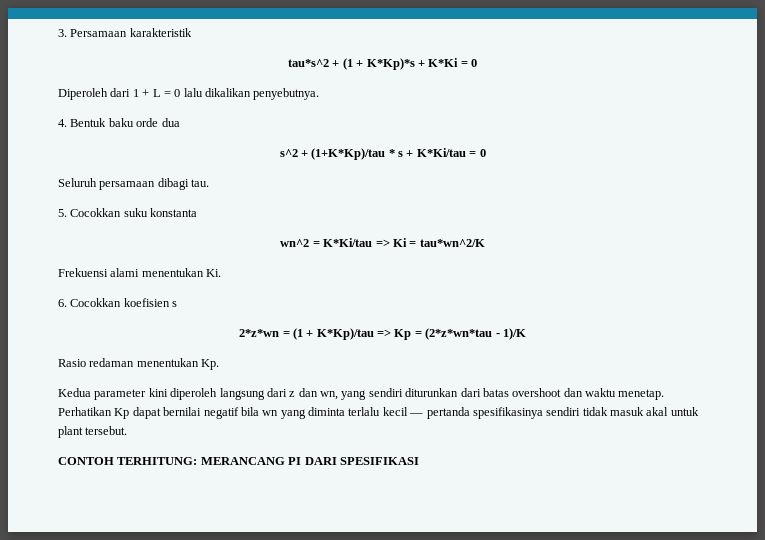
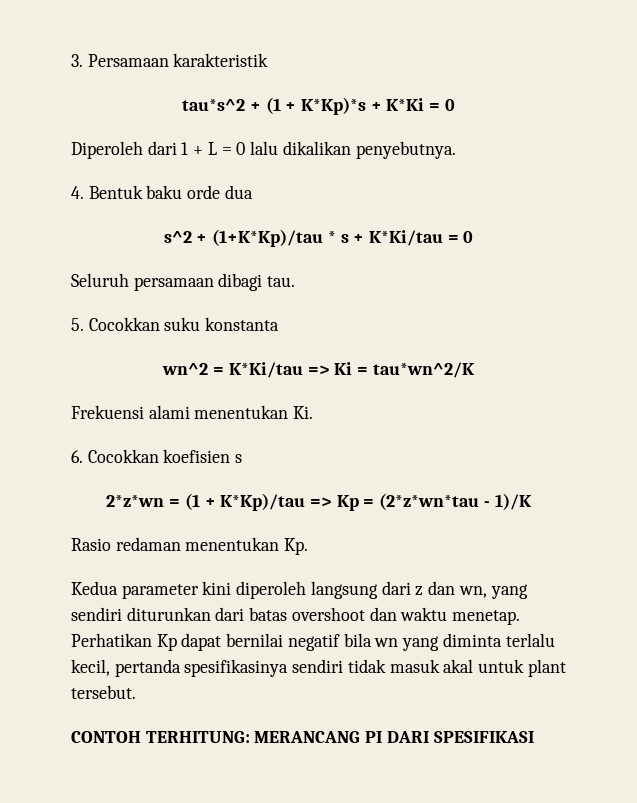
[382,407,424,416] kecil — -> [71,659,110,676] kecil,

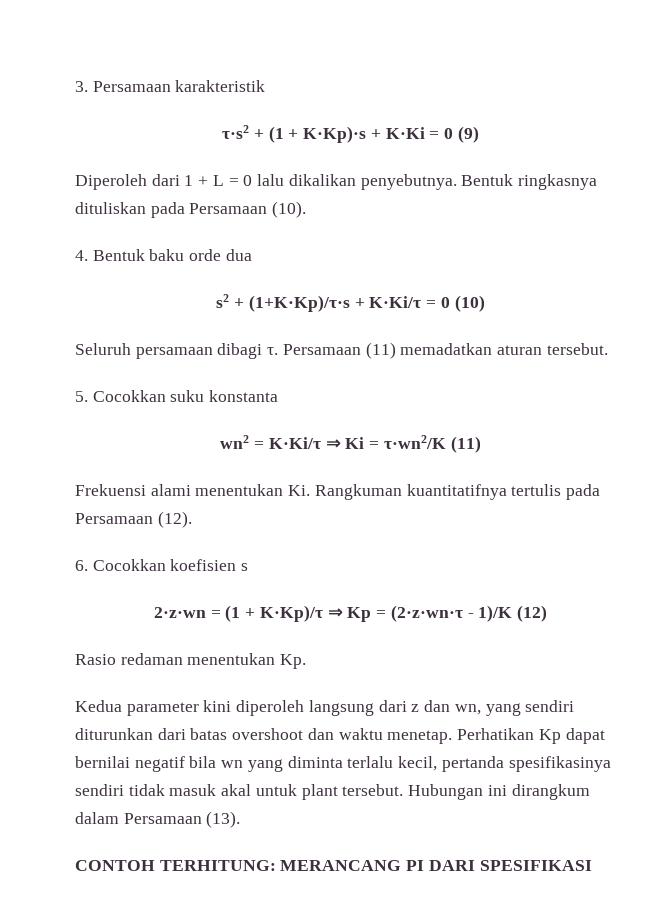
[182,99,246,111] tau*s^2 -> [222,125,250,139] τ·s2
[301,97,455,115] K*Kp)*s + K*Ki = 0 -> [303,126,479,143] K·Kp)·s + K·Ki = 0 (9)
(456, 150) none -> [461,174,597,190] [75,201,307,218] Bentuk ringkasnya dituliskan pada Persamaan (10).
[163,229,474,247] s^2 + (1+K*Kp)/tau * s + K*Ki/tau = 0 -> [216,294,485,312] s2 + (1+K·Kp)/τ·s + K·Ki/τ = 0 (10)
[267,276,296,287] [71,317,280,331] [162,362,475,378] [71,405,314,419] tau. // 5. Cocokkan suku konstanta // wn^2 = K*Ki/tau => Ki = tau*wn^2/K // Frekuensi alami menentukan Ki. -> [267,342,608,359] [75,390,279,402] [220,435,481,453] [75,484,601,500] [75,511,192,528] τ. Persamaan (11) memadatkan aturan tersebut. // 5. Cocokkan suku konstanta // wn2 = K·Ki/τ ⇒ Ki = τ·wn2/K (11) // Frekuensi alami menentukan Ki. Rangkuman kuantitatifnya tertulis pada Persamaan (12).
[106,495,165,507] 2*z*wn -> [154,607,207,618] 2·z·wn
[220,493,332,511] K*Kp)/tau => -> [259,605,343,622] K·Kp)/τ ⇒
[379,493,480,510] (2*z*wn*tau -> [390,605,463,622] (2·z·wn·τ
(532, 501) none -> [516,605,547,622] (12)
(136, 692) none -> [408,784,590,800] [75,811,241,828] Hubungan ini dirangkum dalam Persamaan (13).

